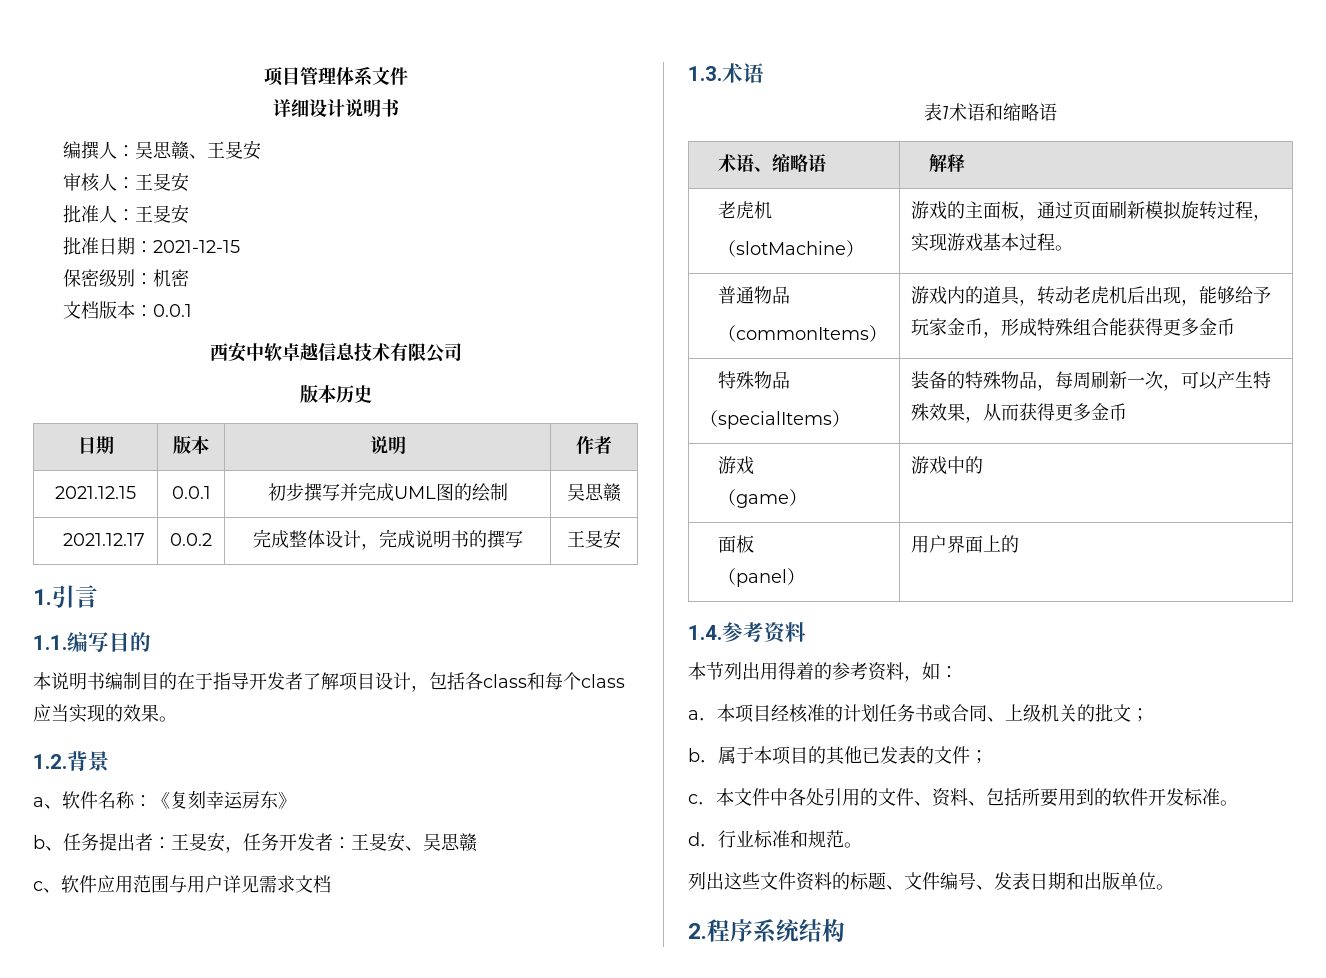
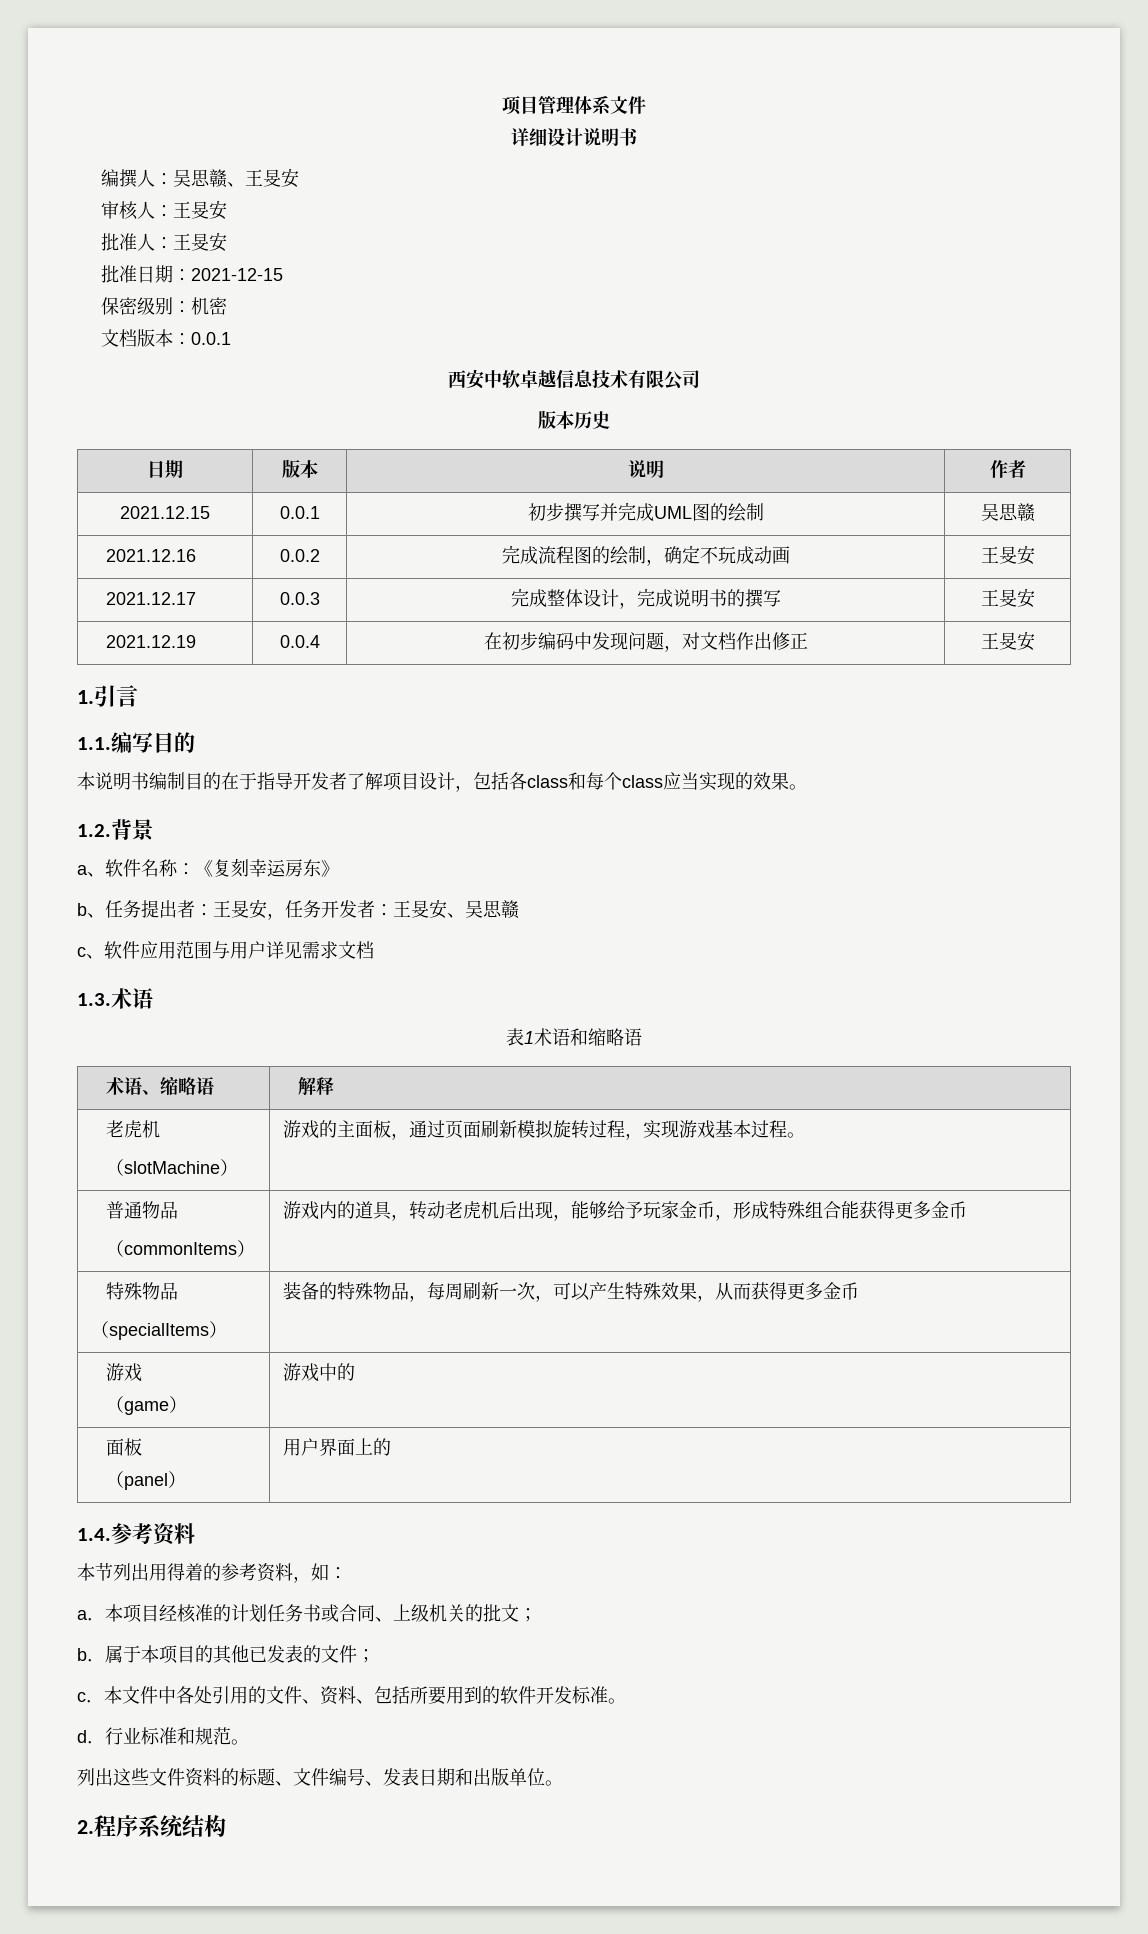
(621, 492) none -> [105,549,196,562] [279,549,320,562] [501,545,790,566] [980,545,1035,565] // 2021.12.16 | 0.0.2 | 完成流程图的绘制，确定不玩成动画 | 王旻安
[170,533,212,546] 0.0.2 -> [279,592,320,605] 0.0.3
(621, 539) none -> [105,635,196,648] [279,635,320,648] [483,632,808,652] [980,631,1035,651] // 2021.12.19 | 0.0.4 | 在初步编码中发现问题，对文档作出修正 | 王旻安

